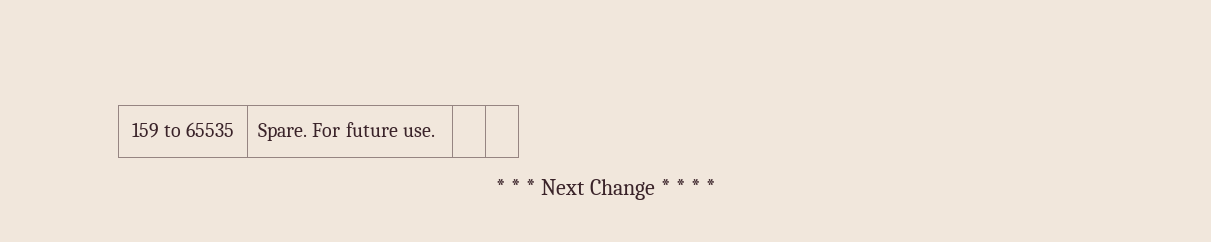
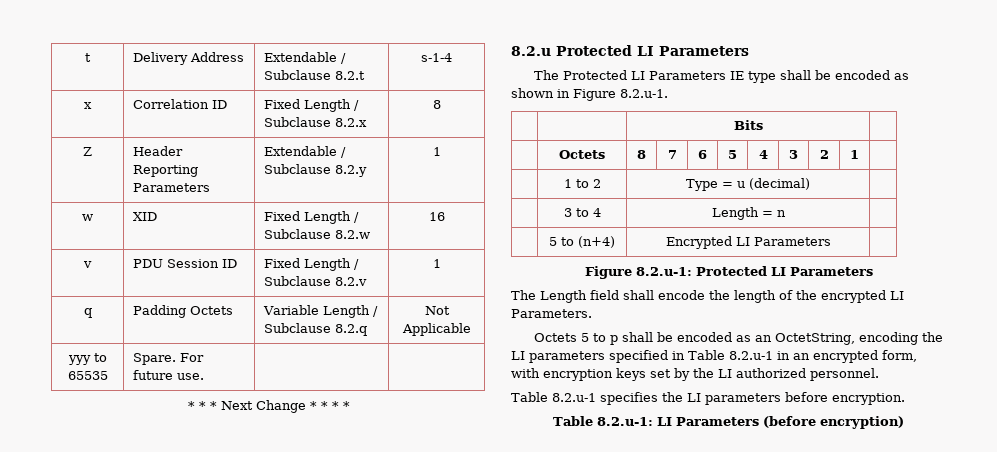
[131,122,159,138] 159 -> [85,53,91,62] [133,52,245,65] [264,52,347,64] [264,70,366,80] [421,53,452,62] [84,102,92,109] [133,99,228,109] [264,99,360,112] [264,117,368,127] [432,100,441,109] [83,147,92,156] [133,146,184,156] [133,165,199,177] [133,183,211,192] [264,146,347,158] [264,164,368,177] [432,147,441,156] [82,214,93,221] [133,212,158,221] [264,211,360,224] [264,229,371,239] [428,212,445,221] [83,261,92,268] [133,259,238,268] [264,258,360,271] [264,276,368,286] [432,259,441,268] [83,308,92,318] [133,305,234,318] [263,305,379,318] [264,323,368,336] [424,306,450,315] [401,323,471,336] [67,355,91,365] t | Delivery Address | Extendable / Subclause 8.2.t | s-1-4 // x | Correlation ID | Fixed Length / Subclause 8.2.x | 8 // Z | Header Reporting Parameters | Extendable / Subclause 8.2.y | 1 // w | XID | Fixed Length / Subclause 8.2.w | 16 // v | PDU Session ID | Fixed Length / Subclause 8.2.v | 1 // q | Padding Octets | Variable Length / Subclause 8.2.q | Not Applicable // yyy
(715, 187) none -> [511,45,749,56] [533,70,909,83] [511,88,668,101] [733,120,763,130] [559,150,605,159] [637,150,646,159] [667,150,677,159] [698,150,707,159] [728,150,737,159] [758,150,768,159] [789,150,798,159] [819,150,829,159] [850,150,859,159] [563,179,601,188] [686,178,810,191] [563,208,601,217] [711,207,786,220] [549,236,615,248] [665,236,831,249] [584,266,873,279] [511,290,904,303] [511,309,592,318] [533,332,943,345] [511,350,917,363] [511,368,879,381] [511,392,905,405] [553,416,904,429] // 8.2.u Protected LI Parameters // The Protected LI Parameters IE type shall be encoded as shown in Figure 8.2.u-1. // | | Bits | // | Octets | 8 | 7 | 6 | 5 | 4 | 3 | 2 | 1 | // | 1 to 2 | Type = u (decimal) | // | 3 to 4 | Length = n | // | 5 to (n+4) | Encrypted LI Parameters | // Figure 8.2.u-1: Protected LI Parameters // The Length field shall encode the length of the encrypted LI Parameters. // Octets 5 to p shall be encoded as an OctetString, encoding the LI parameters specified in Table 8.2.u-1 in an encrypted form, with encryption keys set by the LI authorized personnel. // Table 8.2.u-1 specifies the LI parameters before encryption. // Table 8.2.u-1: LI Parameters (before encryption)

